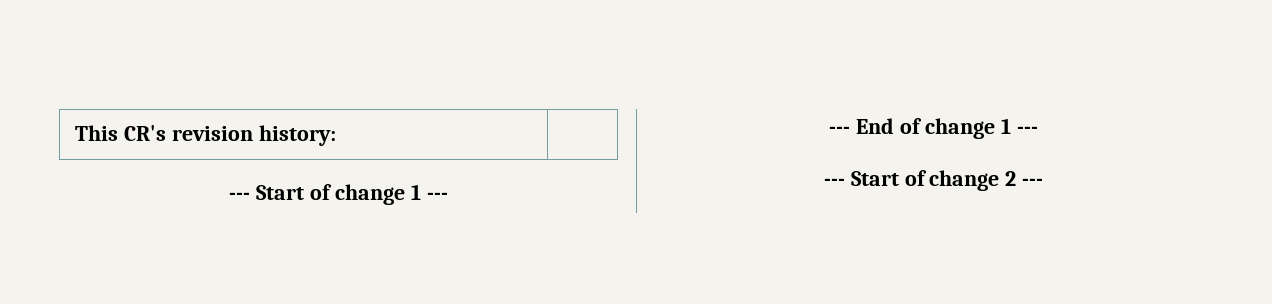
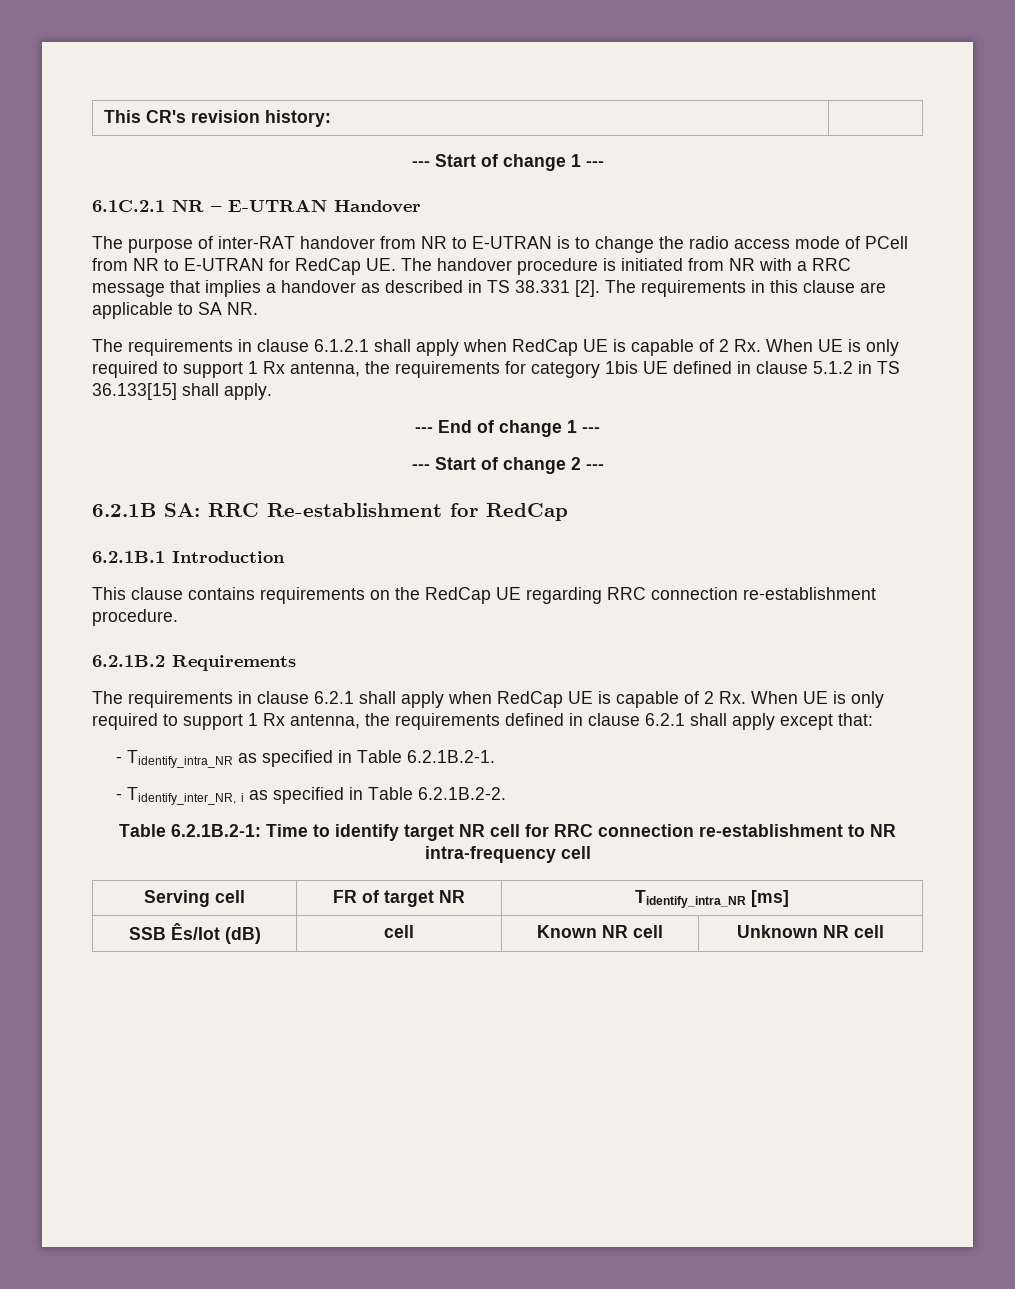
(448, 196) none -> [92,199,421,213] [92,236,908,253] [92,258,851,275] [92,280,886,297] [92,302,258,319] [92,339,899,356] [92,361,900,378] [92,383,272,400] // 6.1C.2.1 NR – E-UTRAN Handover // The purpose of inter-RAT handover from NR to E-UTRAN is to change the radio access mode of PCell from NR to E-UTRAN for RedCap UE. The handover procedure is initiated from NR with a RRC message that implies a handover as described in TS 38.331 [2]. The requirements in this clause are applicable to SA NR. // The requirements in clause 6.1.2.1 shall apply when RedCap UE is capable of 2 Rx. When UE is only required to support 1 Rx antenna, the requirements for category 1bis UE defined in clause 5.1.2 in TS 36.133[15] shall apply.
(1044, 182) none -> [92,503,568,521] [92,551,285,563] [92,587,876,604] [92,609,178,626] [92,655,296,671] [92,691,884,708] [92,713,873,730] [115,750,495,768] [115,787,506,805] [119,824,896,841] [424,846,591,863] [144,890,245,907] [333,890,465,907] [635,890,789,908] [128,923,261,944] [384,925,414,938] [537,925,663,938] [737,925,884,938] // 6.2.1B SA: RRC Re-establishment for RedCap // 6.2.1B.1 Introduction // This clause contains requirements on the RedCap UE regarding RRC connection re-establishment procedure. // 6.2.1B.2 Requirements // The requirements in clause 6.2.1 shall apply when RedCap UE is capable of 2 Rx. When UE is only required to support 1 Rx antenna, the requirements defined in clause 6.2.1 shall apply except that: // - Tidentify_intra_NR as specified in Table 6.2.1B.2-1. // - Tidentify_inter_NR, i as specified in Table 6.2.1B.2-2. // Table 6.2.1B.2-1: Time to identify target NR cell for RRC connection re-establishment to NR intra-frequency cell // Serving cell | FR of target NR | Tidentify_intra_NR [ms] // SSB Ês/Iot (dB) | cell | Known NR cell | Unknown NR cell

